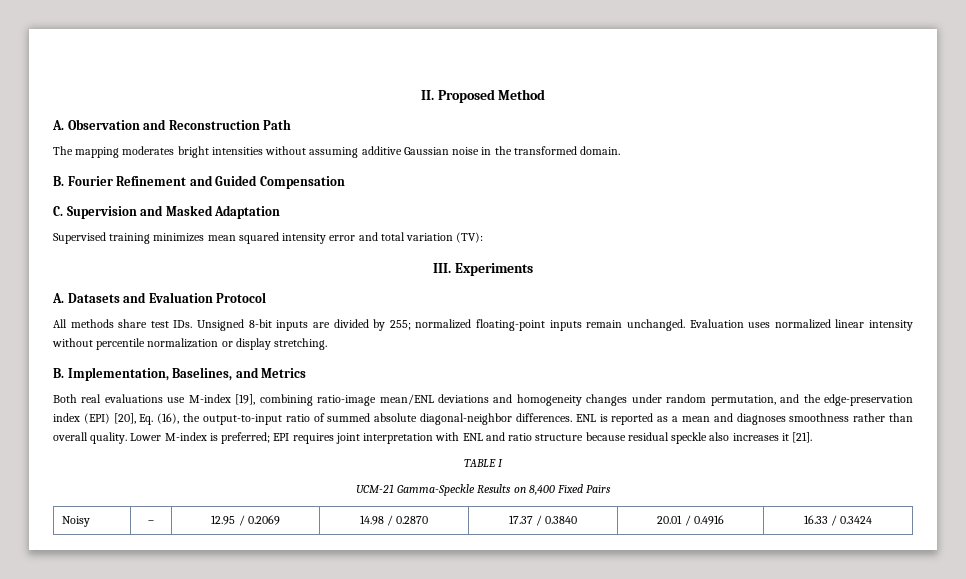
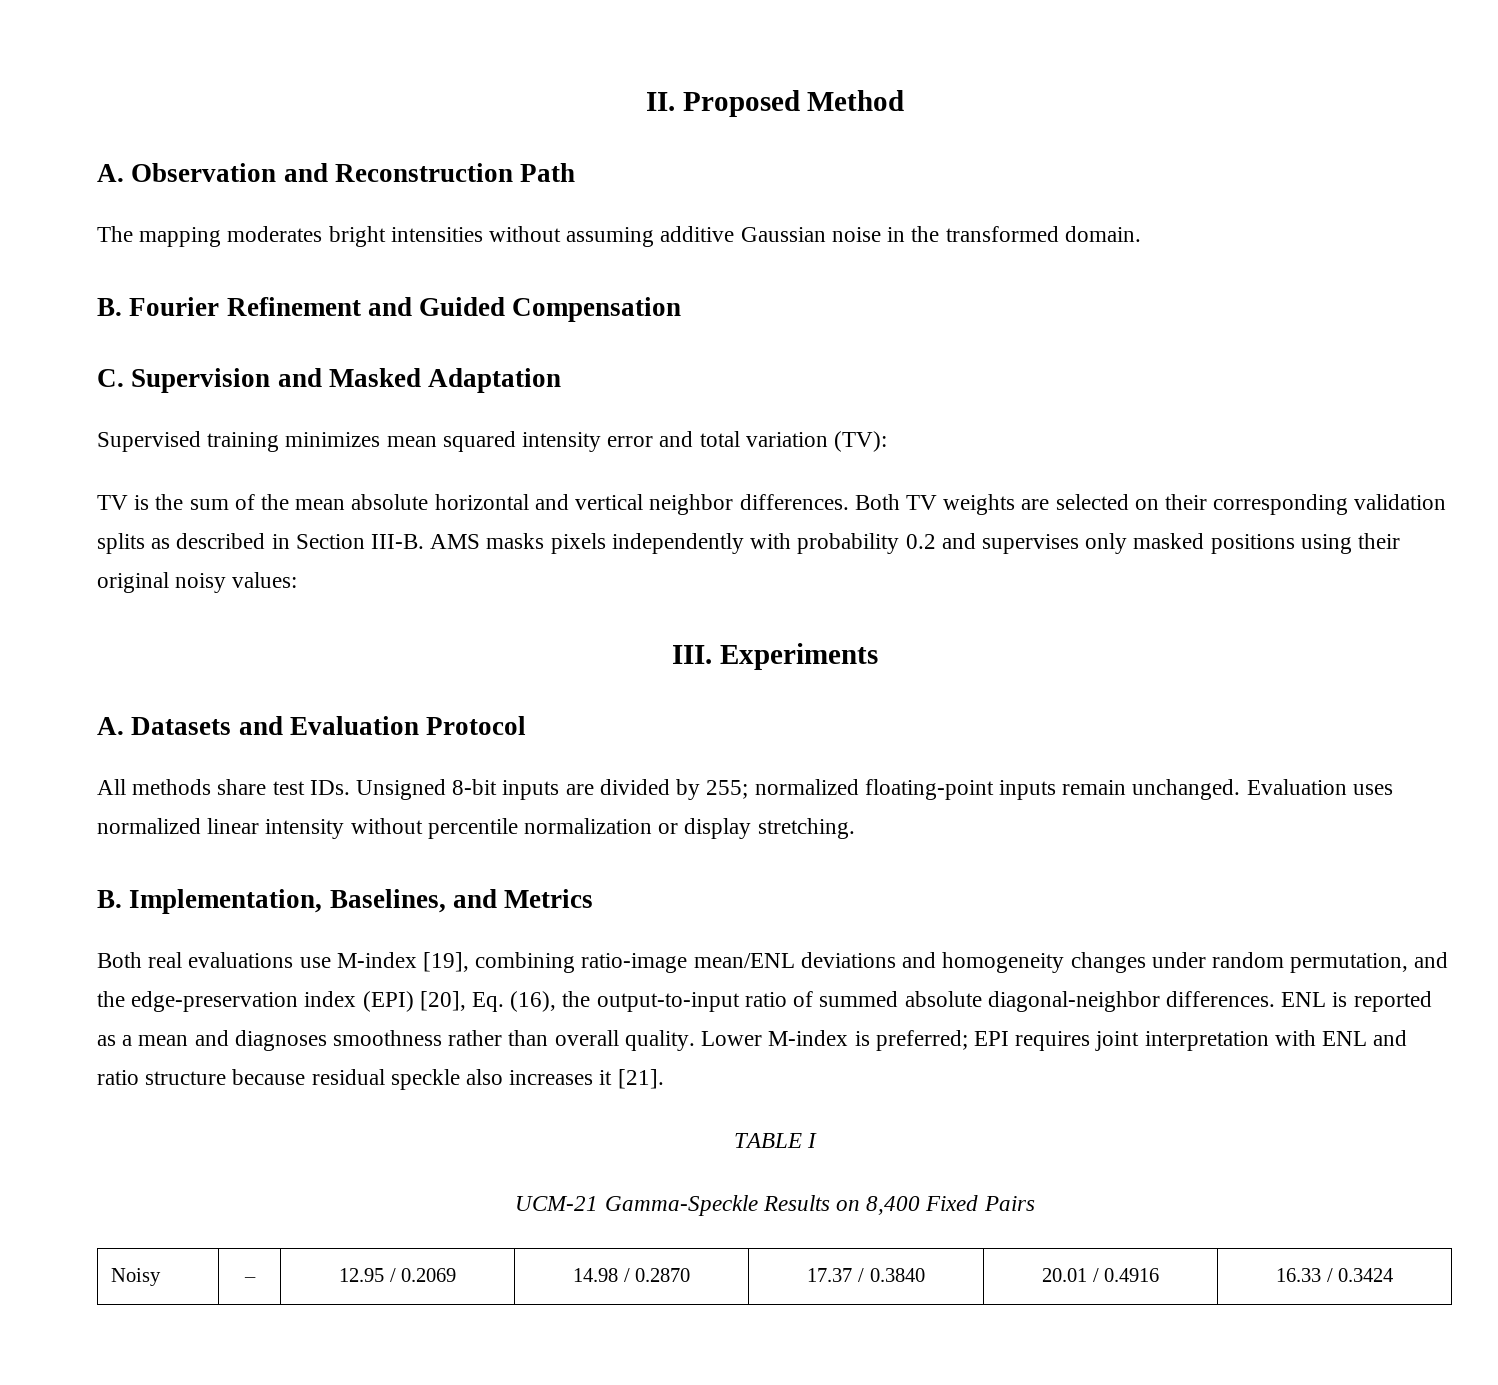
(484, 237) none -> [97,494,1447,515] [97,533,1400,554] [97,572,298,593] // TV is the sum of the mean absolute horizontal and vertical neighbor differences. Both TV weights are selected on their corresponding validation splits as described in Section III-B. AMS masks pixels independently with probability 0.2 and supervises only masked positions using their original noisy values:

